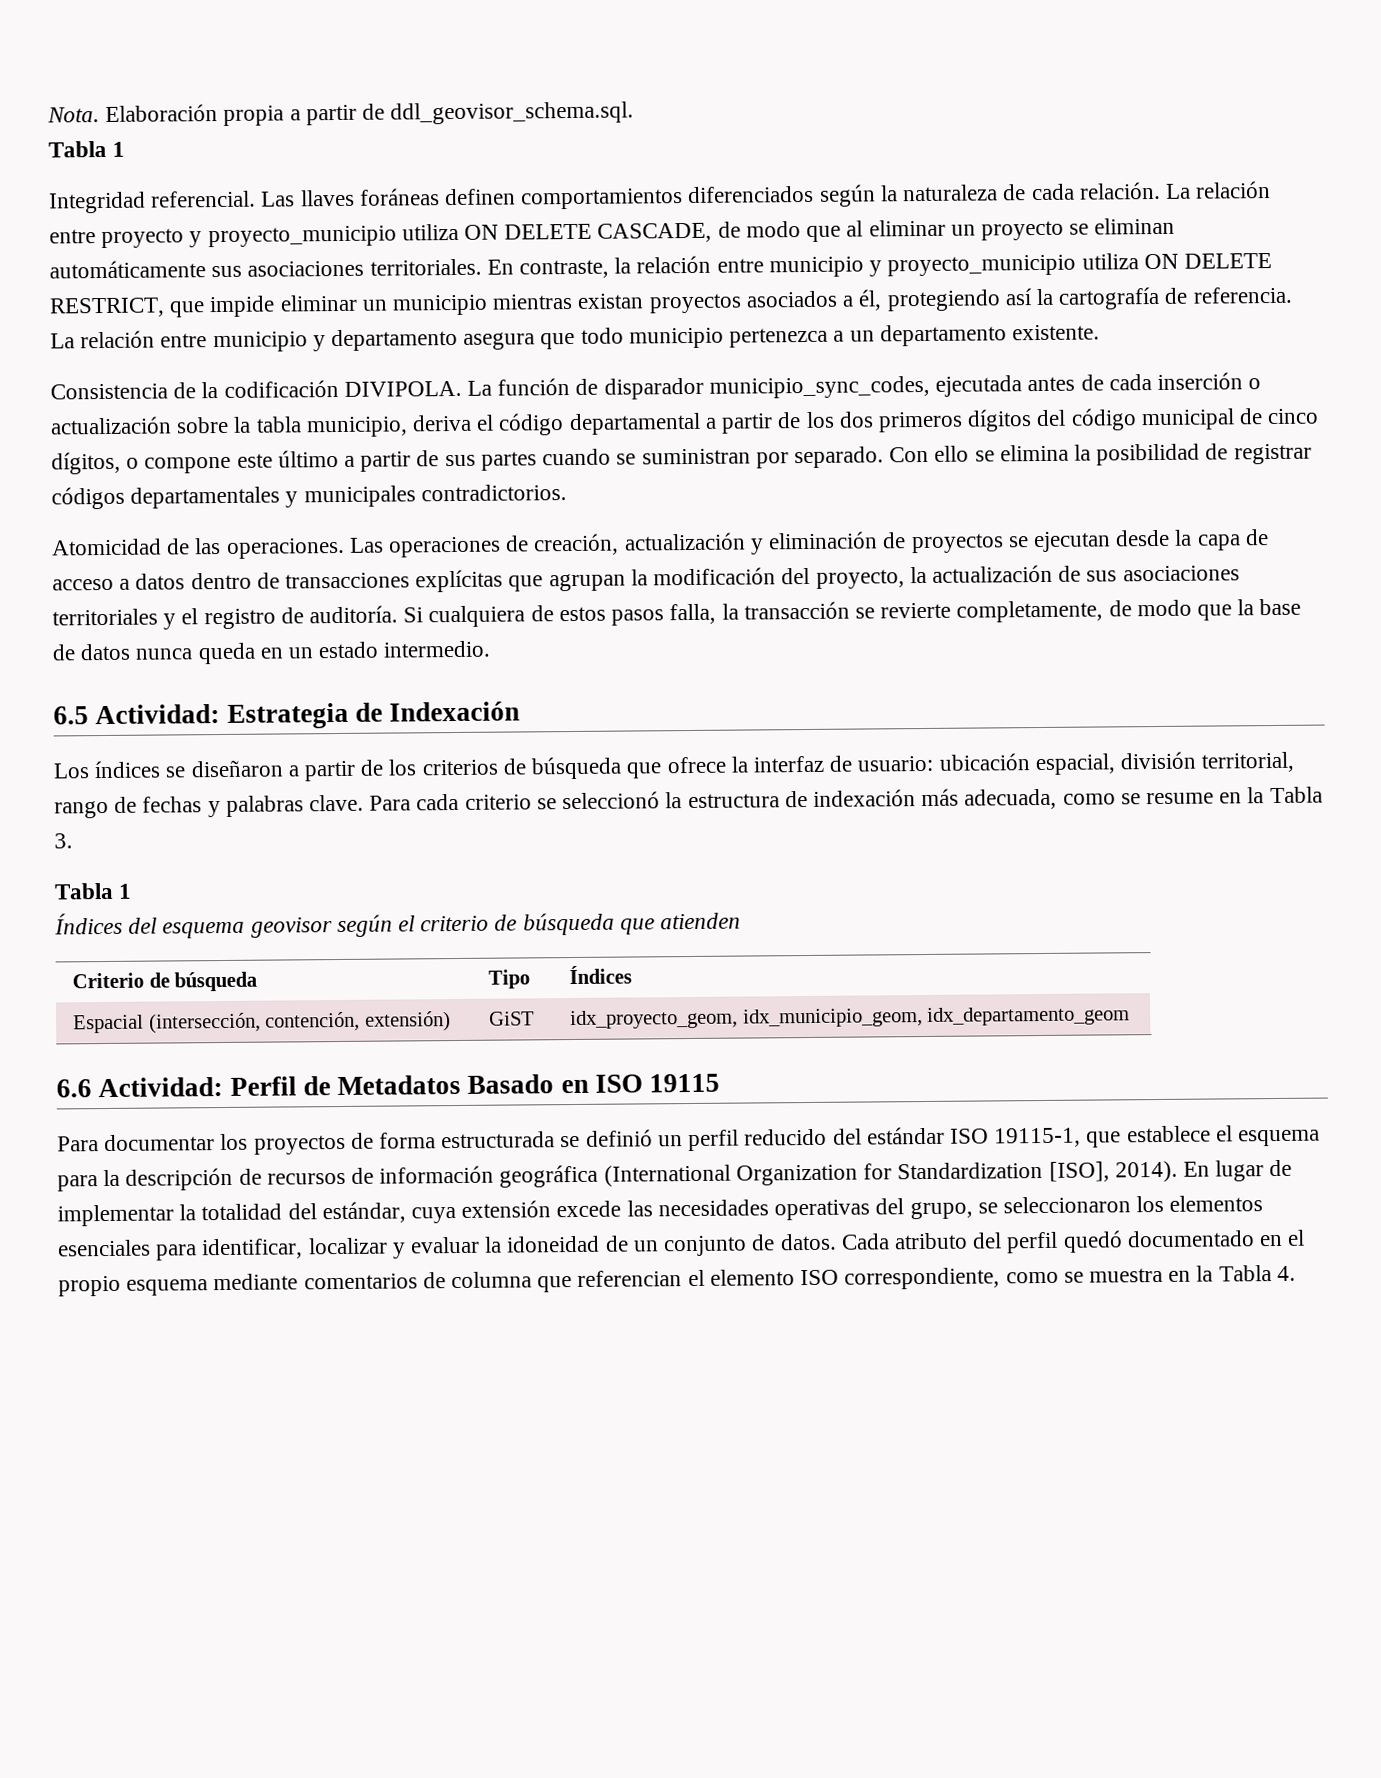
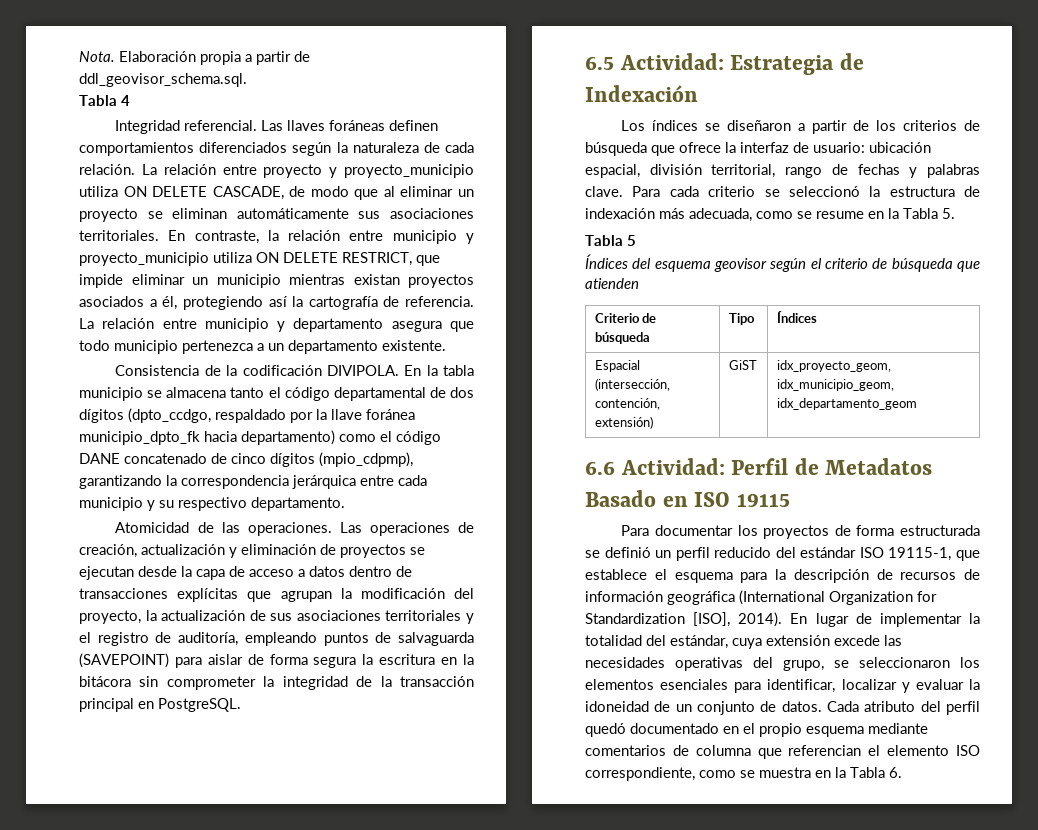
[112,141,126,157] 1 -> [121,95,130,106] 4
[467,372,1262,400] [50,408,1320,438] [51,443,1312,475] [51,484,567,510] La función de disparador municipio_sync_codes, ejecutada antes de cada inserción o actualización sobre la tabla municipio, deriva el código departamental a partir de los dos primeros dígitos del código municipal de cinco dígitos, o compone este último a partir de sus partes cuando se suministran por separado. Con ello se elimina la posibilidad de registrar códigos departamentales y municipales contradictorios. -> [404,365,474,376] [79,387,474,401] [79,408,415,423] [79,430,441,445] [79,452,413,467] [79,475,427,489] [79,497,345,511] En la tabla municipio se almacena tanto el código departamental de dos dígitos (dpto_ccdgo, respaldado por la llave foránea municipio_dpto_fk hacia departamento) como el código DANE concatenado de cinco dígitos (mpio_cdpmp), garantizando la correspondencia jerárquica entre cada municipio y su respectivo departamento.
[309,598,1302,628] [52,640,492,665] auditoría. Si cualquiera de estos pasos falla, la transacción se revierte completamente, de modo que la base de datos nunca queda en un estado intermedio. -> [178,632,474,646] [79,653,475,668] [79,676,474,690] [79,698,241,712] auditoría, empleando puntos de salvaguarda (SAVEPOINT) para aislar de forma segura la escritura en la bitácora sin comprometer la integridad de la transacción principal en PostgreSQL.
[54,833,73,849] [54,882,133,900] 3. // Tabla 1 -> [942,208,955,219] [585,235,636,246] 5. // Tabla 5
[1276,1265,1296,1282] 4. -> [889,767,902,778] 6.

